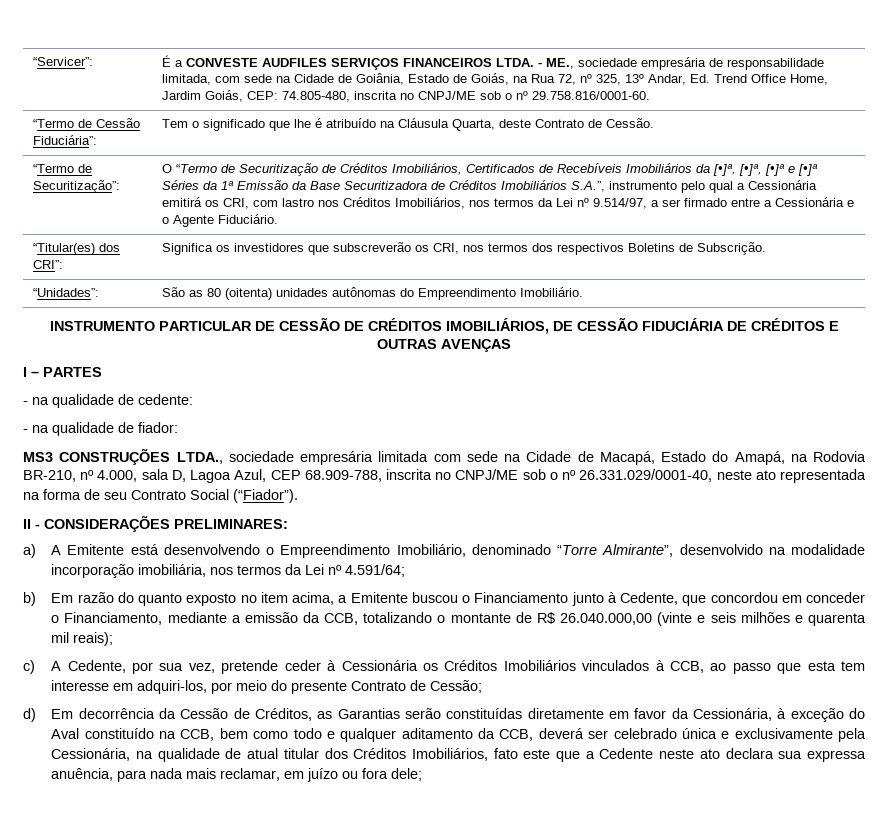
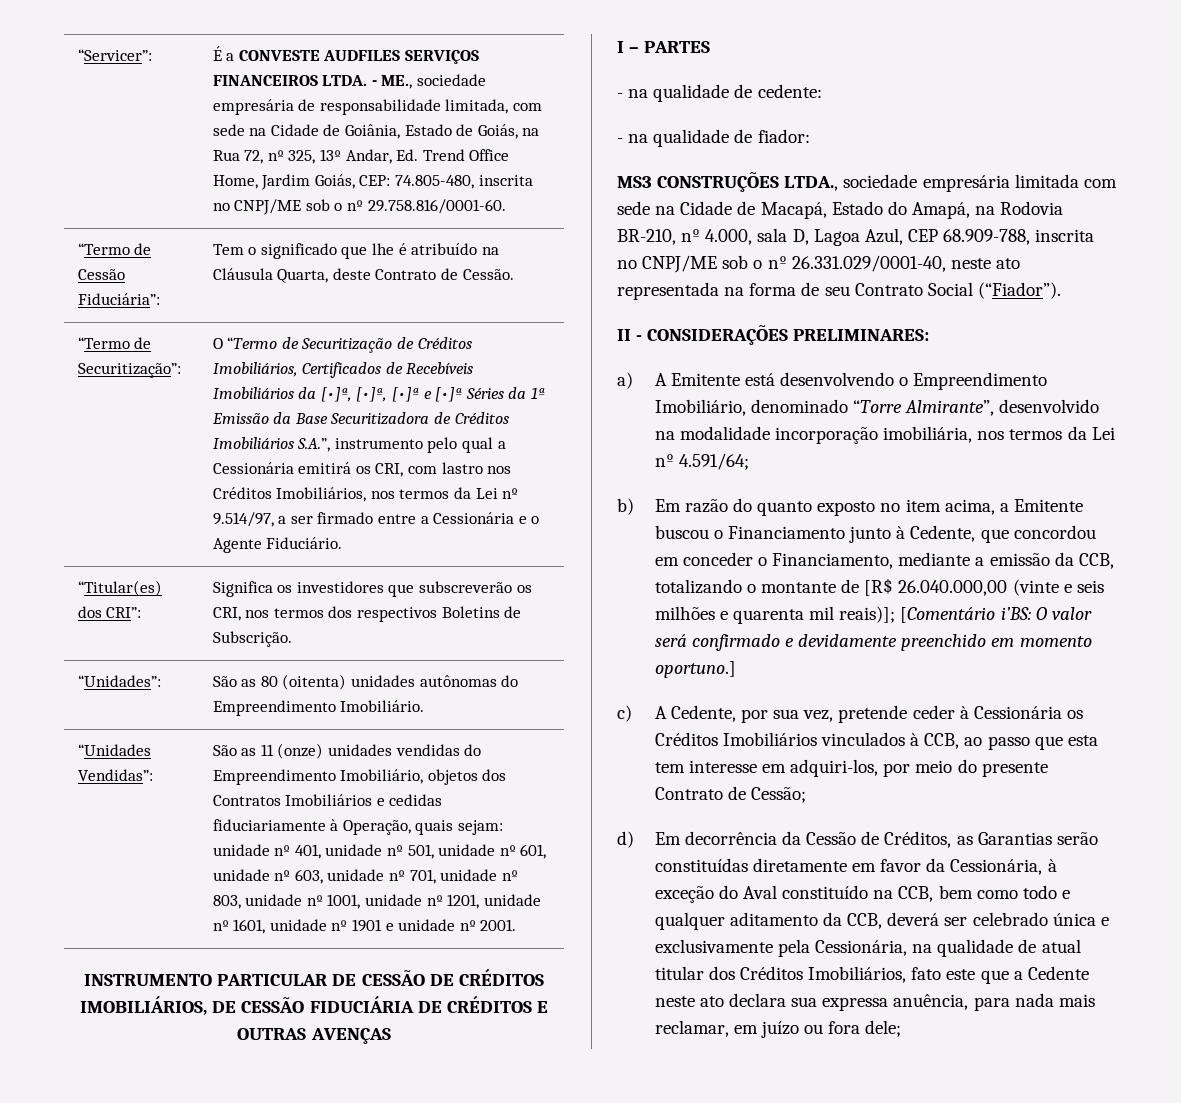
(583, 292) none -> [77,744,151,756] [77,769,153,781] [212,743,482,759] [212,769,507,785] [212,794,443,806] [212,819,504,835] [212,844,547,859] [212,869,518,884] [212,894,541,909] [212,919,517,934] // “Unidades Vendidas”: | São as 11 (onze) unidades vendidas do Empreendimento Imobiliário, objetos dos Contratos Imobiliários e cedidas fiduciariamente à Operação, quais sejam: unidade nº 401, unidade nº 501, unidade nº 601, unidade nº 603, unidade nº 701, unidade nº 803, unidade nº 1001, unidade nº 1201, unidade nº 1601, unidade nº 1901 e unidade nº 2001.
[536,612,555,624] R$ -> [864,578,894,596] [R$
[73,632,114,646] reais); -> [839,606,1092,623] [654,634,1092,651] [654,661,736,678] reais)]; [Comentário i’BS: O valor será confirmado e devidamente preenchido em momento oportuno.]

